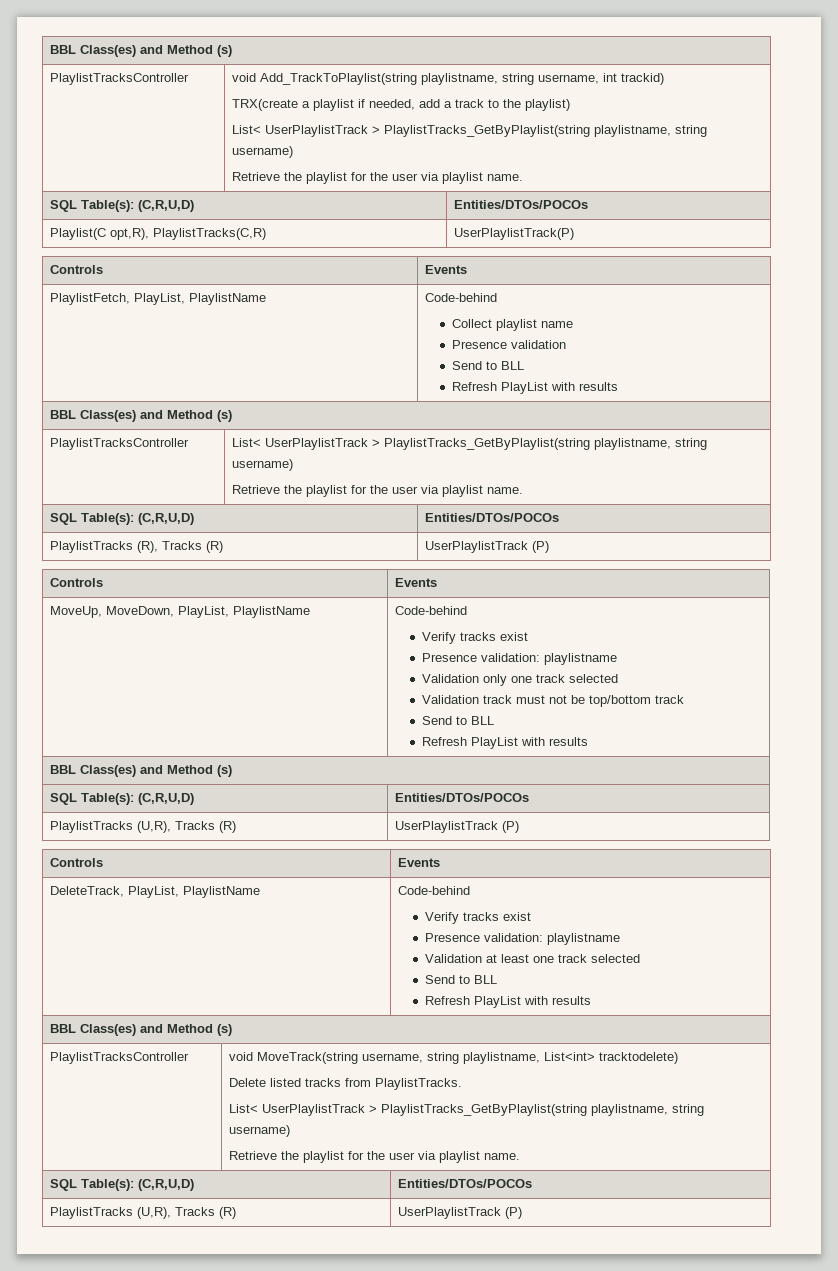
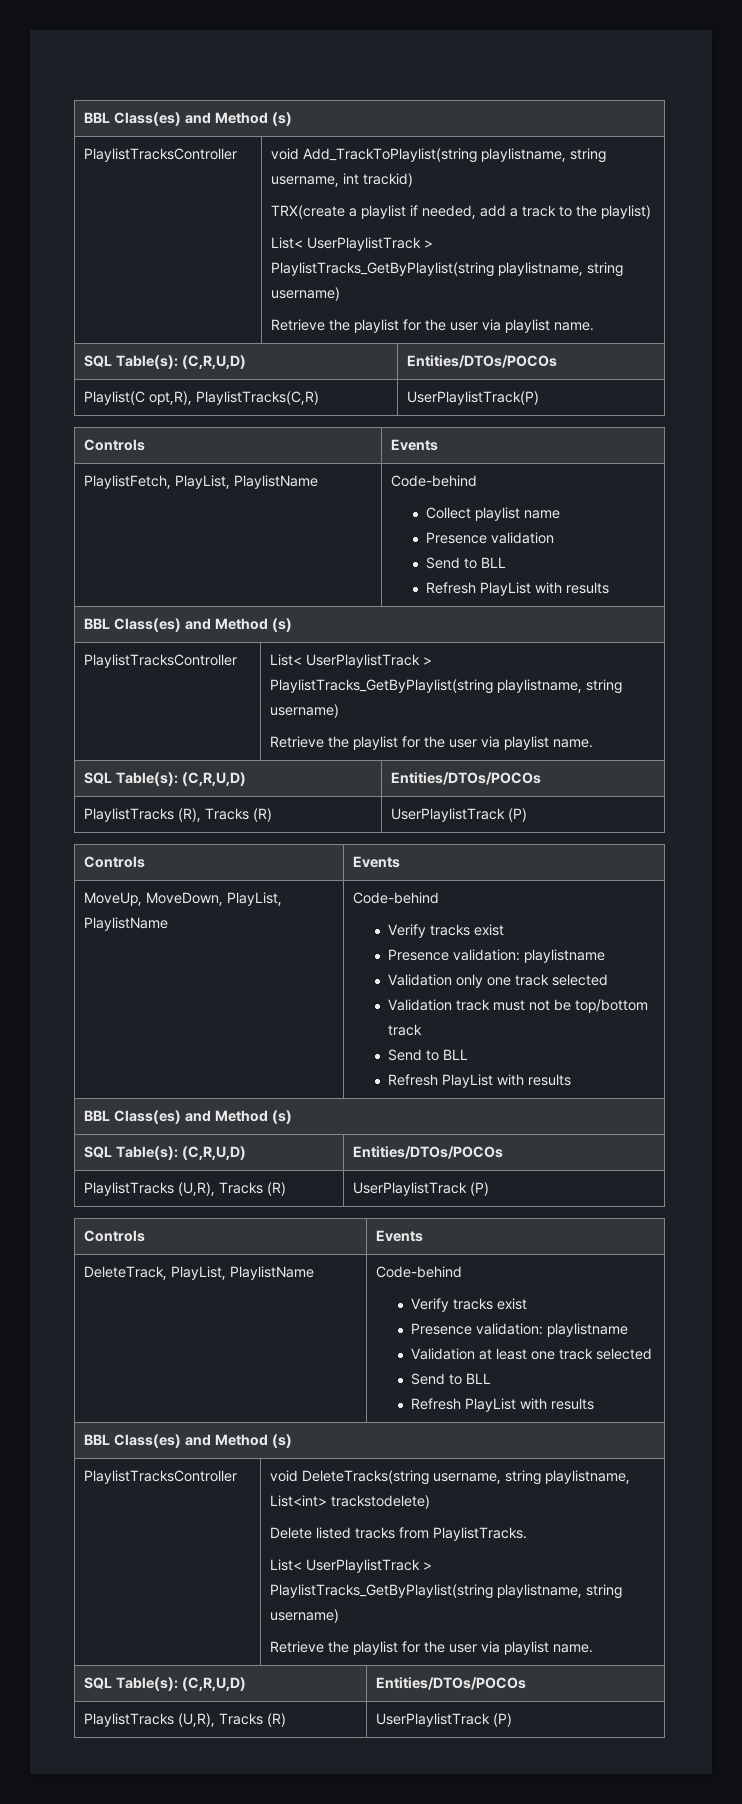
[257,1052,359,1064] MoveTrack(string -> [302,1470,430,1485] DeleteTracks(string
[599,1052,679,1064] tracktodelete) -> [331,1495,431,1509] trackstodelete)

